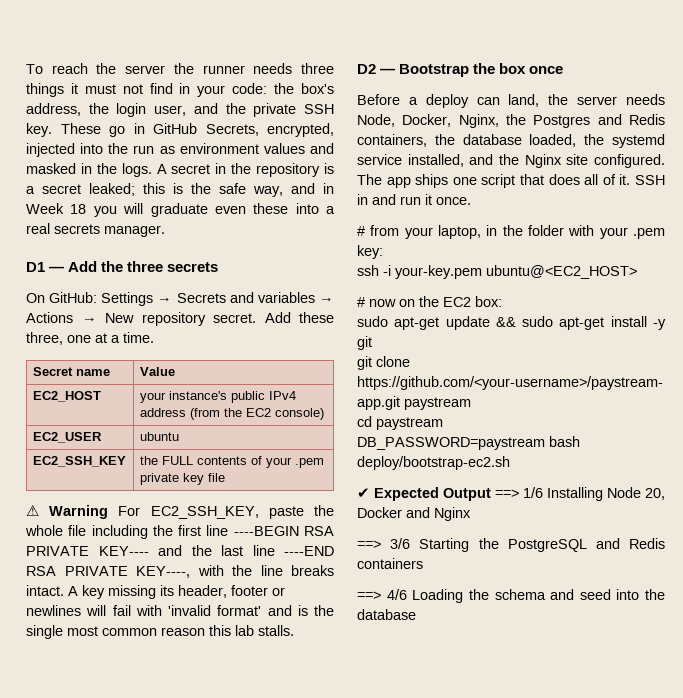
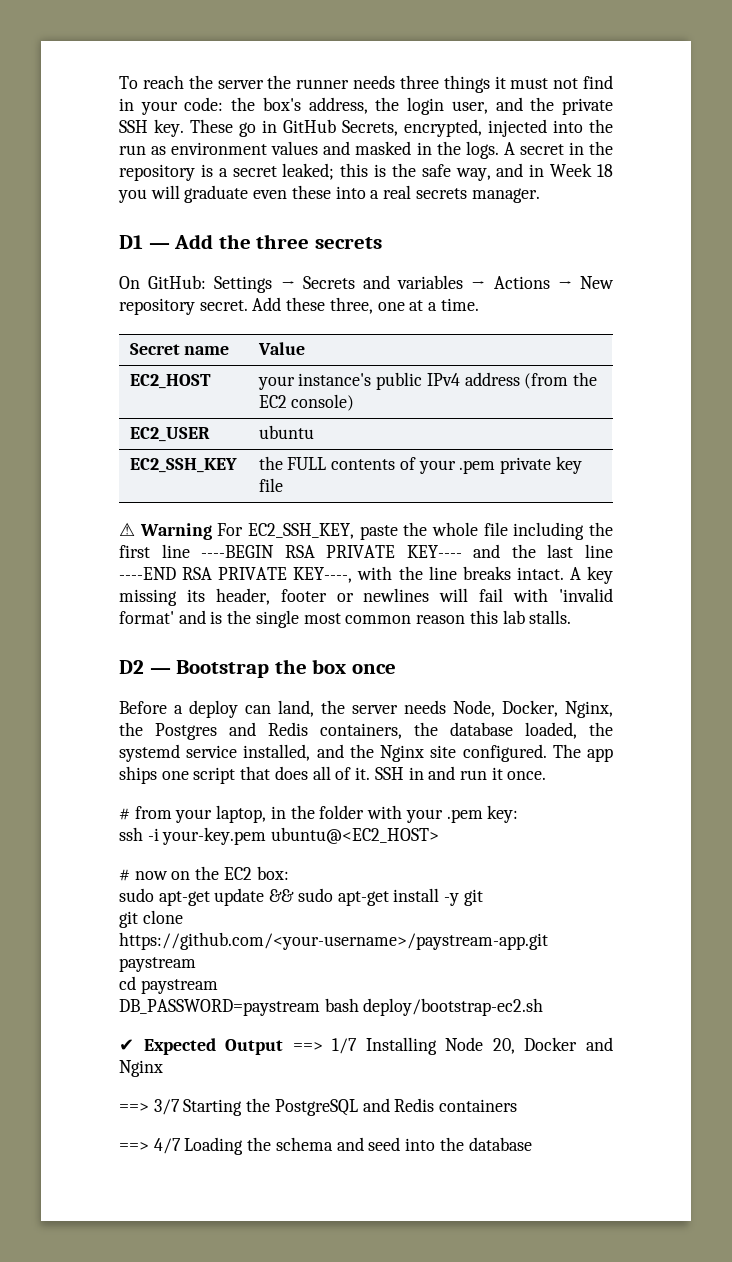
[523,487,543,498] 1/6 -> [332,1038,358,1054] 1/7
[390,538,411,549] 3/6 -> [153,1099,180,1115] 3/7
[386,589,407,600] 4/6 -> [153,1138,181,1154] 4/7

